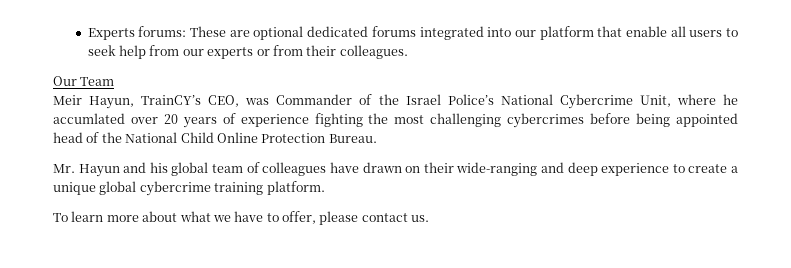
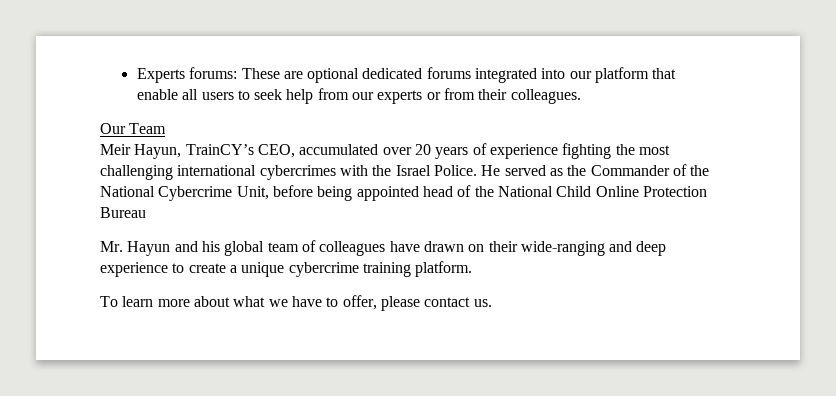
[245,94,738,109] [53,113,125,124] was Commander of the Israel Police’s National Cybercrime Unit, where he accumlated -> [299,144,379,155] accumulated
[507,113,585,128] cybercrimes -> [177,164,710,180] [100,186,269,201] international cybercrimes with the Israel Police. He served as the Commander of the National Cybercrime Unit,
[328,134,377,143] Bureau. -> [100,207,146,218] Bureau
[99,181,137,195] global -> (285, 269) none

